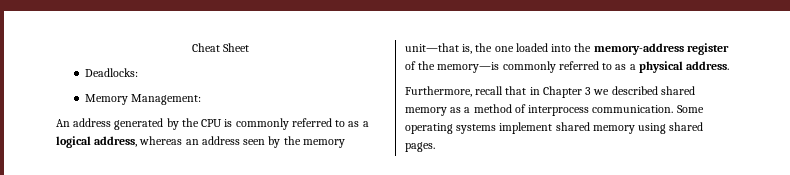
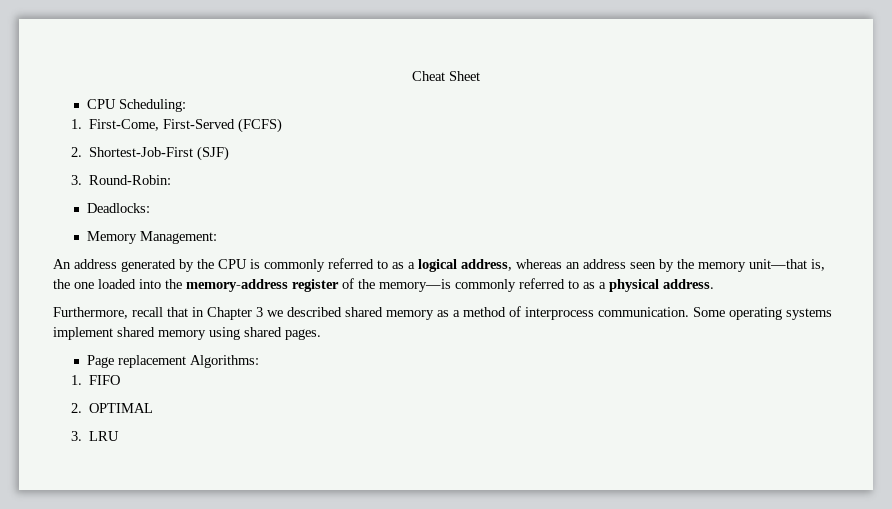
(250, 47) none -> [86,99,186,112] [71,118,283,133] [71,146,230,161] [71,175,172,185] // CPU Scheduling: // 1. First-Come, First-Served (FCFS) // 2. Shortest-Job-First (SJF) // 3. Round-Robin:
(435, 147) none -> [86,355,259,368] [71,375,121,385] [71,403,154,413] [71,431,120,441] // Page replacement Algorithms: // 1. FIFO // 2. OPTIMAL // 3. LRU

